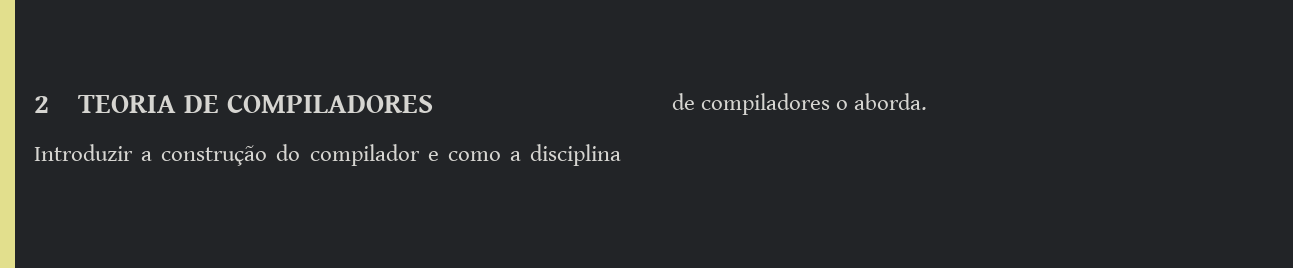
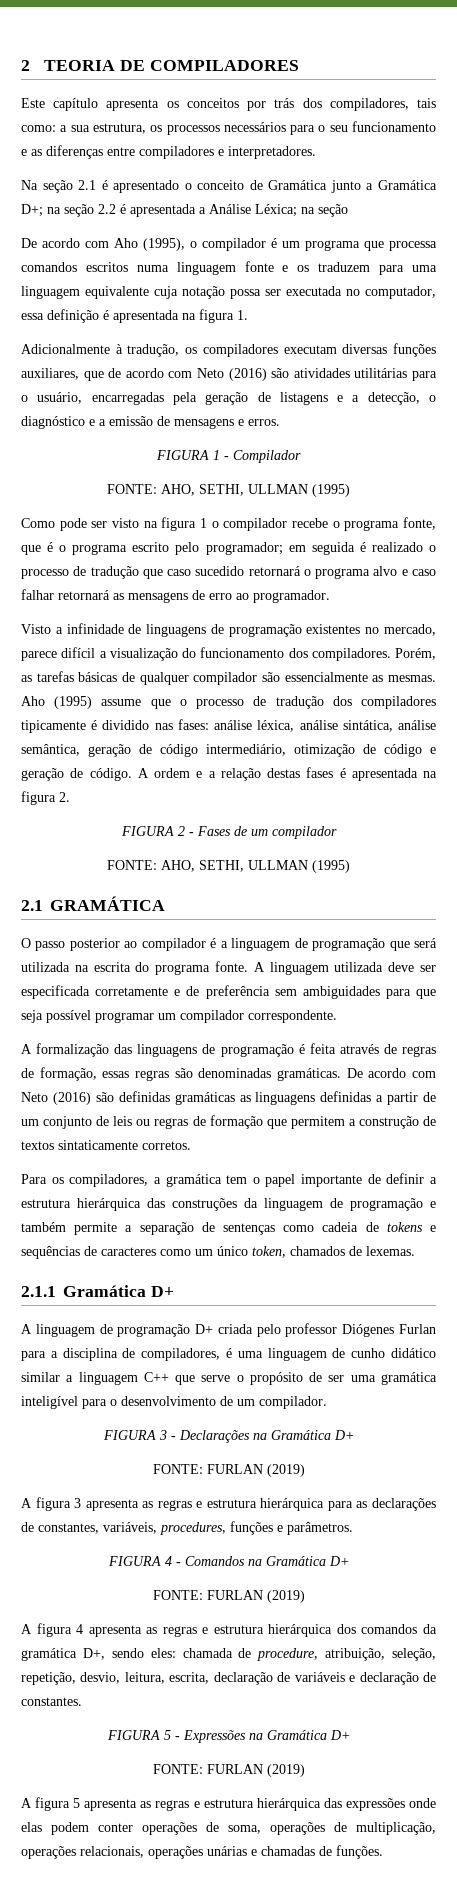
[34,144,621,166] [672,93,928,115] Introduzir a construção do compilador e como a disciplina de compiladores o aborda. -> [21,98,437,111] [21,121,437,135] [21,145,316,159] [21,180,437,193] [21,204,348,217] [21,238,437,251] [21,261,438,275] [21,286,436,299] [21,309,248,323] [21,343,437,357] [21,368,437,381] [21,392,437,405] [21,416,280,429] [156,450,301,463] [107,484,350,497] [21,517,437,531] [21,542,436,555] [21,566,436,579] [21,589,330,603] [21,623,436,637] [21,647,436,661] [21,671,437,685] [21,696,437,709] [21,719,437,733] [21,744,436,757] [21,767,437,781] [21,791,70,805] [120,826,337,839] [107,860,350,873] [21,896,165,911] [21,938,437,951] [21,961,437,975] [21,985,436,999] [21,1010,337,1023] [21,1043,437,1057] [21,1067,437,1081] [21,1091,436,1105] [21,1115,436,1129] [21,1140,191,1150] [21,1173,437,1187] [21,1198,436,1211] [21,1222,436,1235] [21,1246,415,1259] [21,1285,174,1297] [21,1323,436,1337] [21,1348,437,1361] [21,1372,437,1385] [21,1396,327,1409] [102,1430,354,1443] [152,1464,305,1477] [21,1497,436,1511] [21,1521,353,1535] [107,1556,349,1566] [152,1590,305,1603] [21,1623,437,1637] [21,1648,436,1661] [21,1672,437,1685] [21,1697,82,1706] [106,1730,350,1743] [152,1764,305,1777] [21,1797,436,1811] [21,1822,436,1835] [21,1845,383,1859] Este capítulo apresenta os conceitos por trás dos compiladores, tais como: a sua estrutura, os processos necessários para o seu funcionamento e as diferenças entre compiladores e interpretadores. // Na seção 2.1 é apresentado o conceito de Gramática junto a Gramática D+; na seção 2.2 é apresentada a Análise Léxica; na seção // De acordo com Aho (1995), o compilador é um programa que processa comandos escritos numa linguagem fonte e os traduzem para uma linguagem equivalente cuja notação possa ser executada no computador, essa definição é apresentada na figura 1. // Adicionalmente à tradução, os compiladores executam diversas funções auxiliares, que de acordo com Neto (2016) são atividades utilitárias para o usuário, encarregadas pela geração de listagens e a detecção, o diagnóstico e a emissão de mensagens e erros. // FIGURA 1 - Compilador // FONTE: AHO, SETHI, ULLMAN (1995) // Como pode ser visto na figura 1 o compilador recebe o programa fonte, que é o programa escrito pelo programador; em seguida é realizado o processo de tradução que caso sucedido retornará o programa alvo e caso falhar retornará as mensagens de erro ao programador. // Visto a infinidade de linguagens de programação existentes no mercado, parece difícil a visualização do funcionamento dos compiladores. Porém, as tarefas básicas de qualquer compilador são essencialmente as mesmas. Aho (1995) assume que o processo de tradução dos compiladores tipicamente é dividido nas fases: análise léxica, análise sintática, análise semântica, geração de código intermediário, otimização de código e geração de código. A ordem e a relação destas fases é apresentada na figura 2. // FIGURA 2 - Fases de um compilador // FONTE: AHO, SETHI, ULLMAN (1995) // 2.1 GRAMÁTICA // O passo posterior ao compilador é a linguagem de programação que será utilizada na escrita do programa fonte. A linguagem utilizada deve ser especificada corretamente e de preferência sem ambiguidades para que seja possível programar um compilador correspondente. // A formalização das linguagens de programação é feita através de regras de formação, essas regras são denominadas gramáticas. De acordo com Neto (2016) são definidas gramáticas as linguagens definidas a partir de um conjunto de leis ou regras de formação que permitem a construção de textos sintaticamente corretos. // Para os compiladores, a gramática tem o papel importante de definir a estrutura hierárquica das construções da linguagem de programação e também permite a separação de sentenças como cadeia de tokens e sequências de caracteres como um único token, chamados de lexemas. // 2.1.1 Gramática D+ // A linguagem de programação D+ criada pelo professor Diógenes Furlan para a disciplina de compiladores, é uma linguagem de cunho didático similar a linguagem C++ que serve o propósito de ser uma gramática inteligível para o desenvolvimento de um compilador. // FIGURA 3 - Declarações na Gramática D+ // FONTE: FURLAN (2019) // A figura 3 apresenta as regras e estrutura hierárquica para as declarações de constantes, variáveis, procedures, funções e parâmetros. // FIGURA 4 - Comandos na Gramática D+ // FONTE: FURLAN (2019) // A figura 4 apresenta as regras e estrutura hierárquica dos comandos da gramática D+, sendo eles: chamada de procedure, atribuição, seleção, repetição, desvio, leitura, escrita, declaração de variáveis e declaração de constantes. // FIGURA 5 - Expressões na Gramática D+ // FONTE: FURLAN (2019) // A figura 5 apresenta as regras e estrutura hierárquica das expressões onde elas podem conter operações de soma, operações de multiplicação, operações relacionais, operações unárias e chamadas de funções.

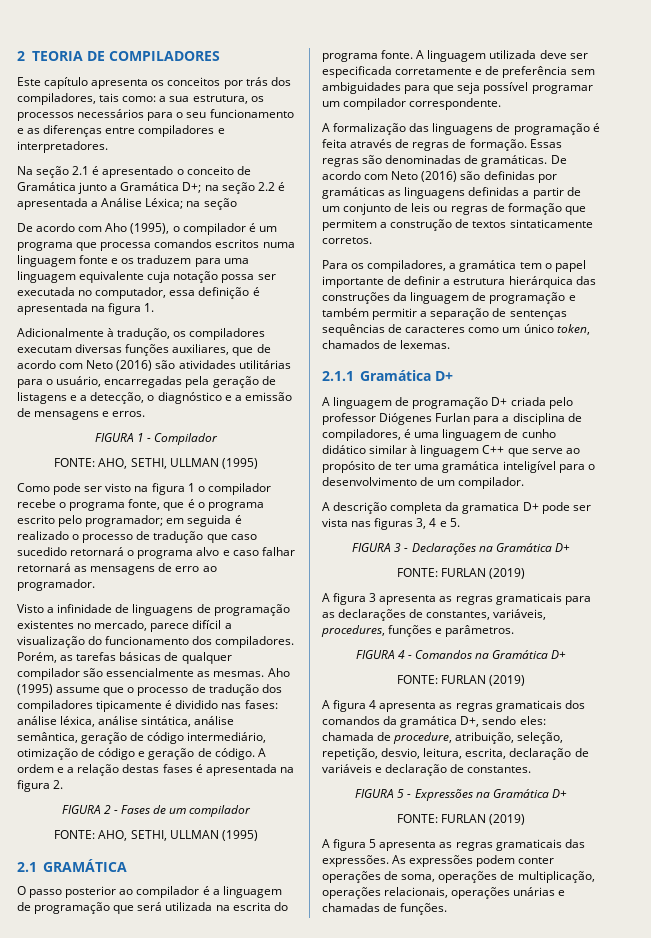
[39,1067,130,1081] formação, essas -> [469,139,562,151] formação. Essas
(272, 1073) none -> [464,155,479,164] de
(170, 1096) none -> [537,174,557,183] por
[74,1222,118,1235] permite -> [372,308,418,320] permitir
[283,1222,436,1232] como cadeia de tokens e -> (567, 315) none
[66,1375,74,1382] a -> [410,445,418,454] à
[236,1375,244,1382] o -> [565,448,580,454] ao
[328,1375,345,1382] ser -> [395,463,412,470] ter
(327, 1402) none -> [322,502,591,514] [322,518,460,530] // A descrição completa da gramatica D+ pode ser vista nas figuras 3, 4 e 5.
[196,1498,325,1511] e estrutura hierárquica -> [495,593,562,605] gramaticais
[202,1624,333,1637] e estrutura hierárquica -> [495,700,562,712] gramaticais
[193,1798,436,1811] [21,1822,42,1832] e estrutura hierárquica das expressões onde elas -> [495,839,585,851] [322,855,474,867] gramaticais das expressões. As expressões

